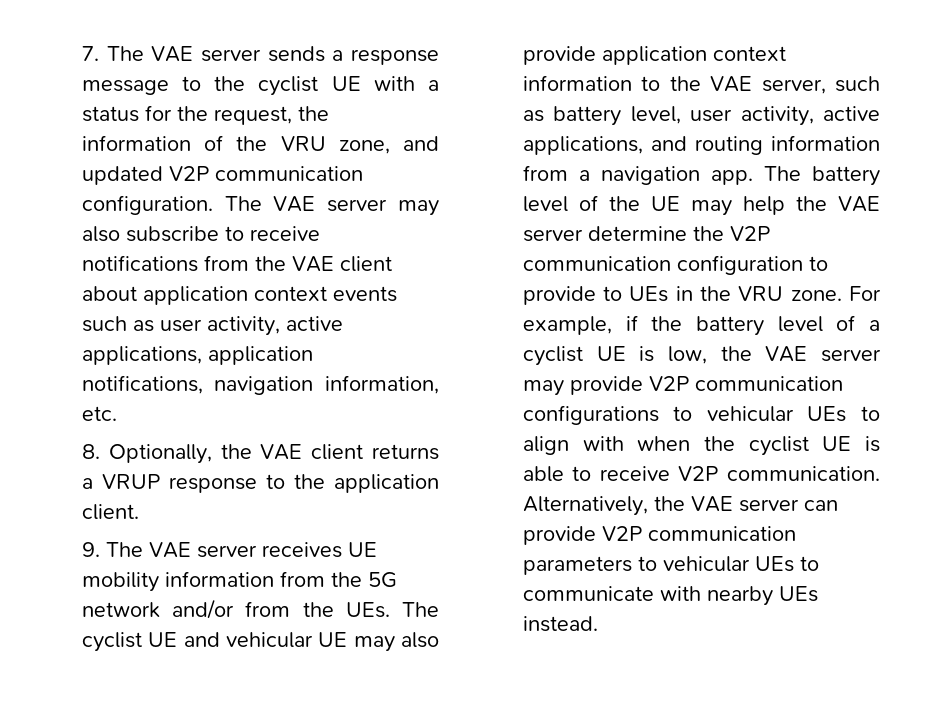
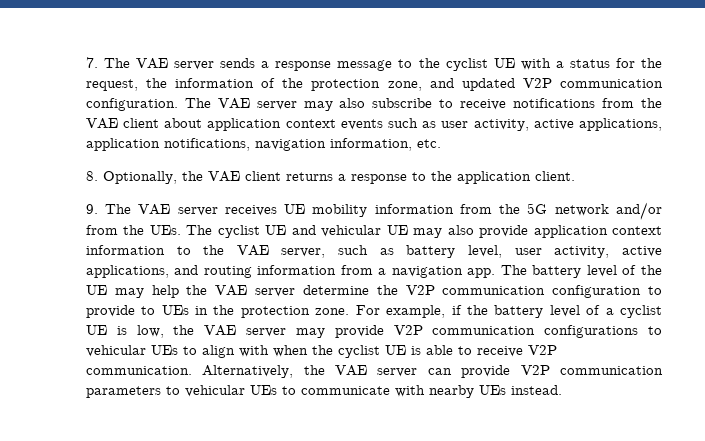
[280,136,326,151] VRU -> [311,79,381,91] protection
[101,474,160,489] VRUP -> (346, 177) none
[738,286,784,301] VRU -> [240,306,310,318] protection

